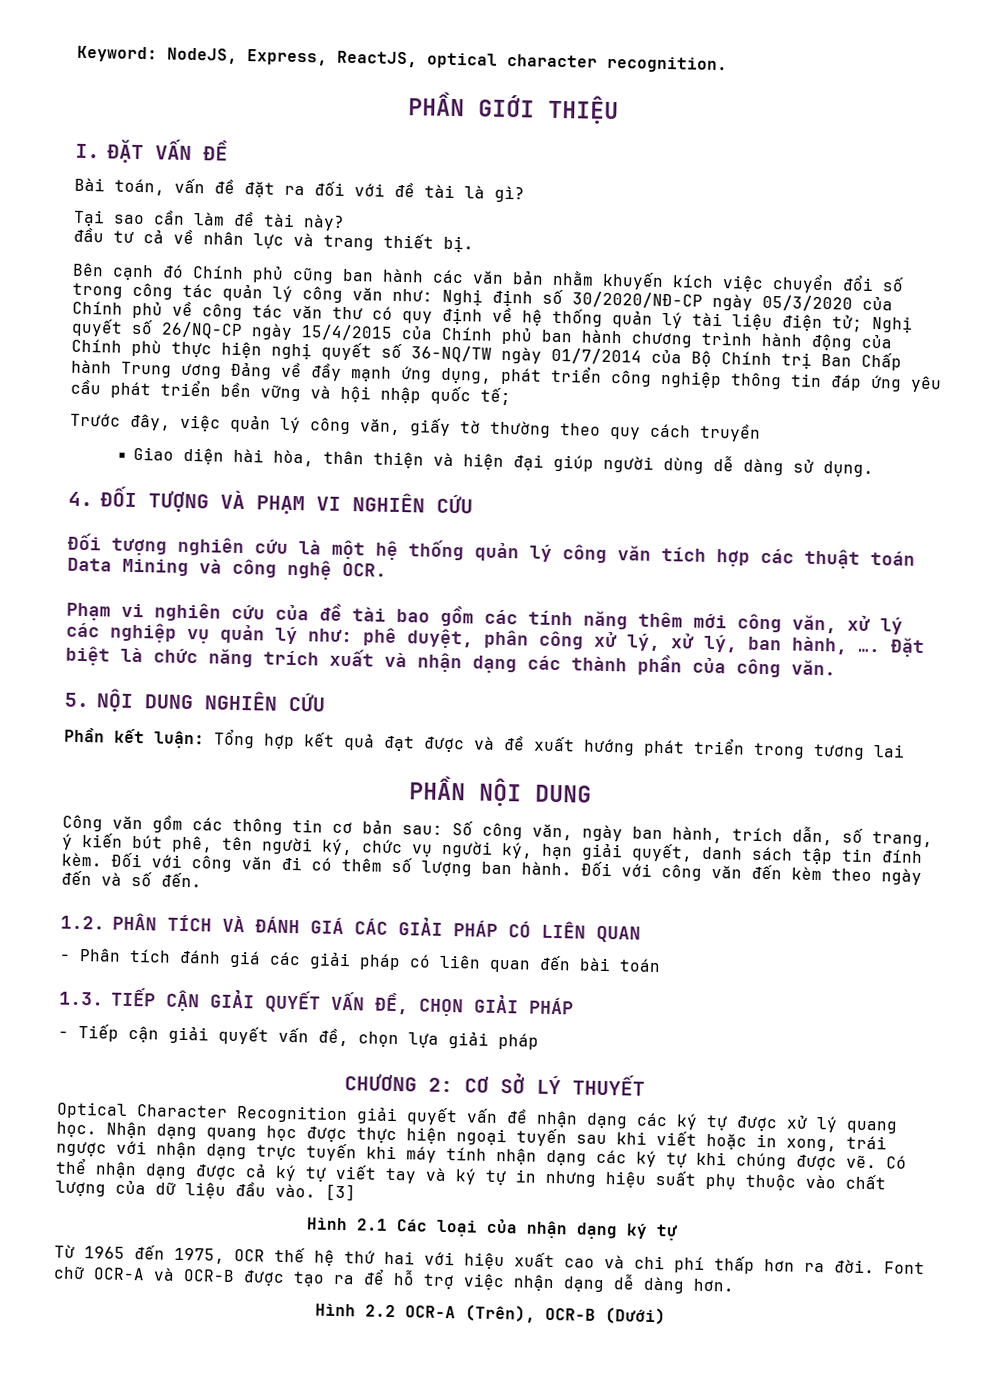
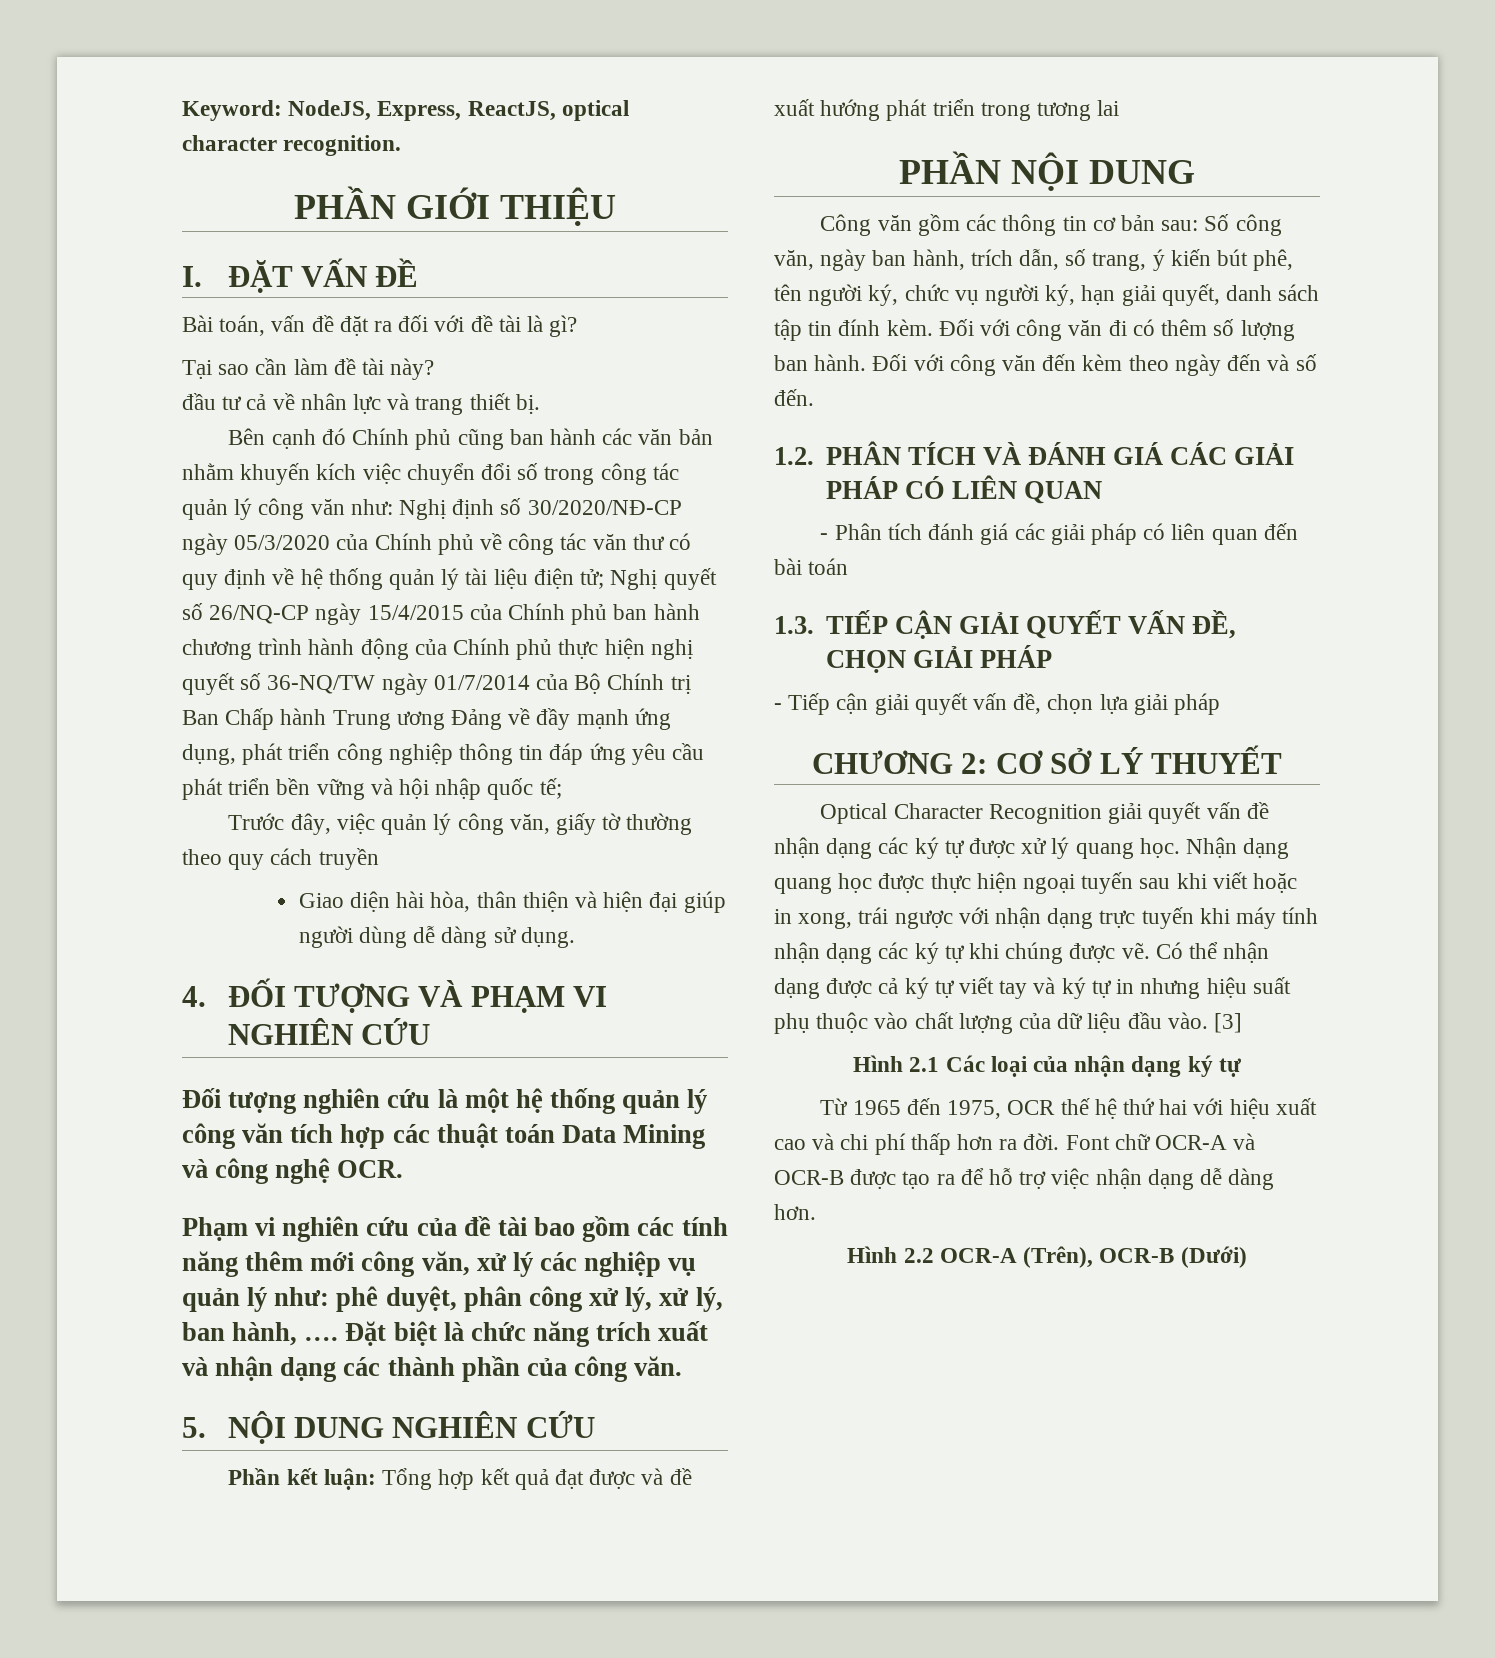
[131,339,162,357] phù -> [516,639,553,660] phủ

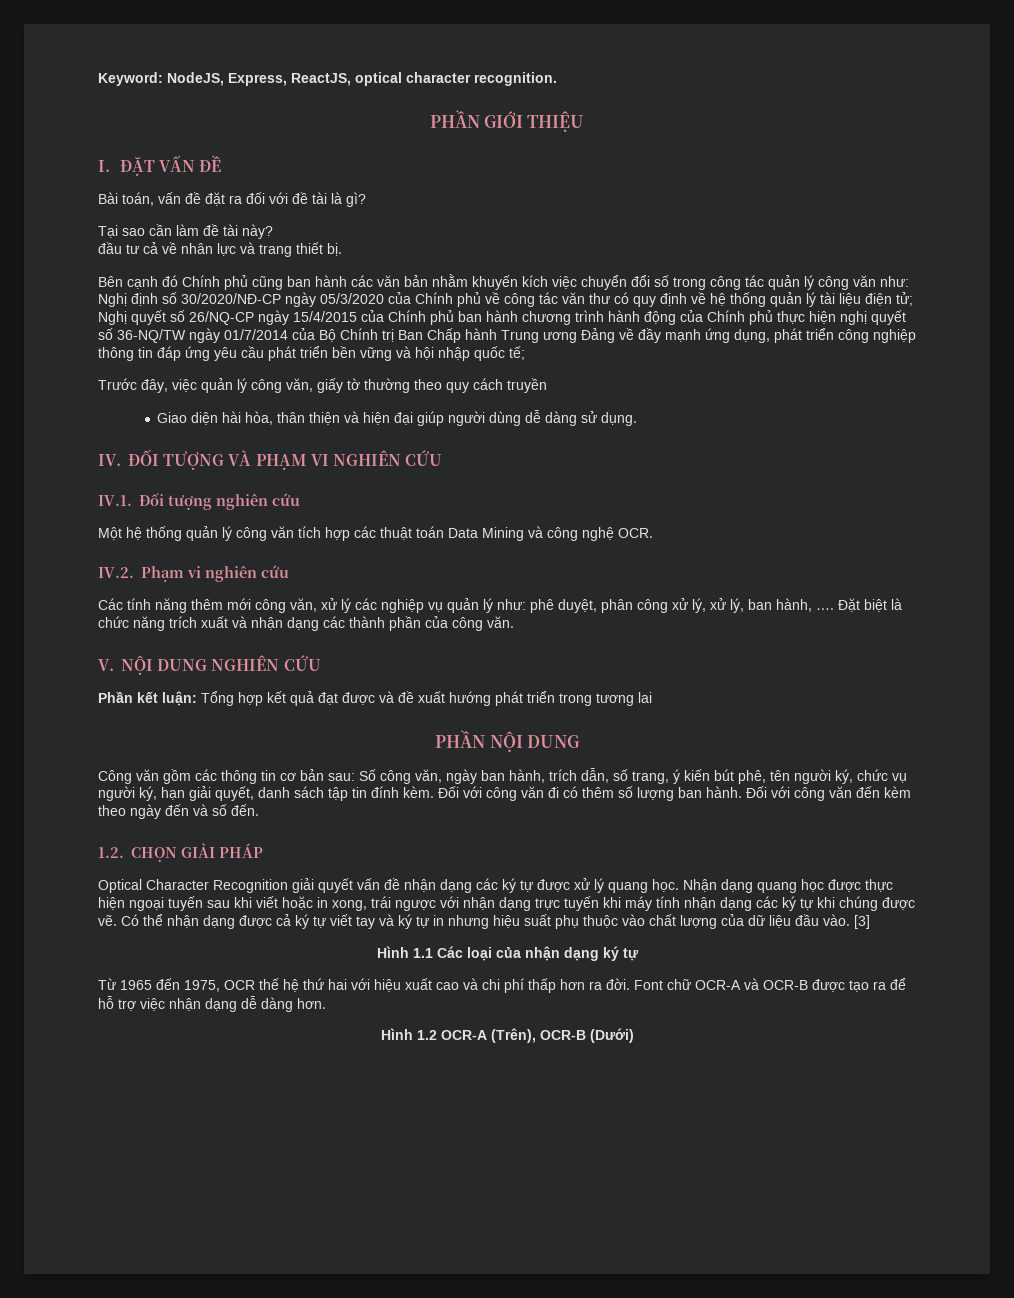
[182,986,206,1007] 4. -> [98,454,121,466] IV.
(431, 1031) none -> [98,495,132,506] IV.1.
[437,1088,509,1113] là một -> [98,527,122,540] // Một
(404, 1169) none -> [98,567,134,578] IV.2.
[416,1216,675,1242] của đề tài bao gồm các -> [98,598,123,610] // Các
[182,1417,206,1438] 5. -> [98,659,114,671] V.
[825,441,1295,465] [825,475,1102,504] [820,523,1298,545] [774,558,849,575] [774,610,1237,639] [825,645,1052,673] [774,693,1221,715] [812,745,1282,774] PHÂN TÍCH VÀ ĐÁNH GIÁ CÁC GIẢI PHÁP CÓ LIÊN QUAN // - Phân tích đánh giá các giải pháp có liên quan đến bài toán // 1.3. TIẾP CẬN GIẢI QUYẾT VẤN ĐỀ, CHỌN GIẢI PHÁP // - Tiếp cận giải quyết vấn đề, chọn lựa giải pháp // CHƯƠNG 2: CƠ SỞ LÝ THUYẾT -> [131,843,263,862] CHỌN GIẢI PHÁP
[909,1057,940,1072] 2.1 -> [412,948,433,958] 1.1
[903,1248,934,1263] 2.2 -> [416,1030,437,1040] 1.2

